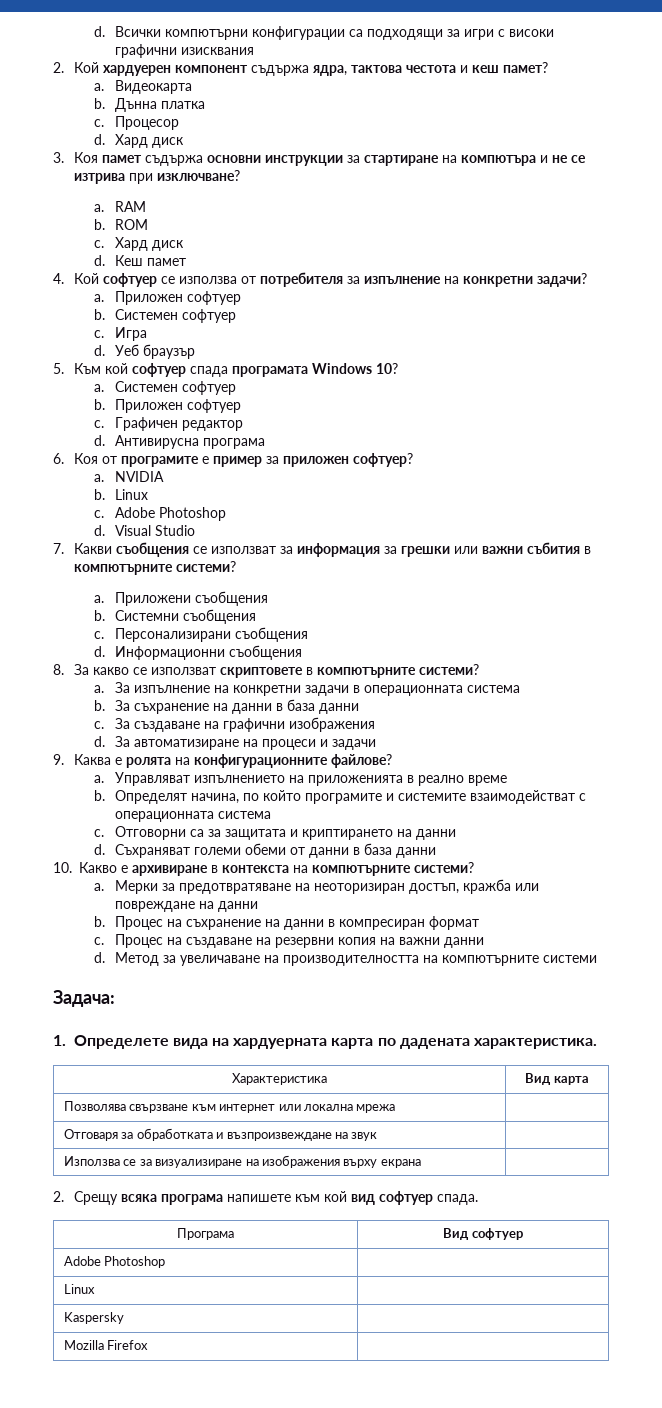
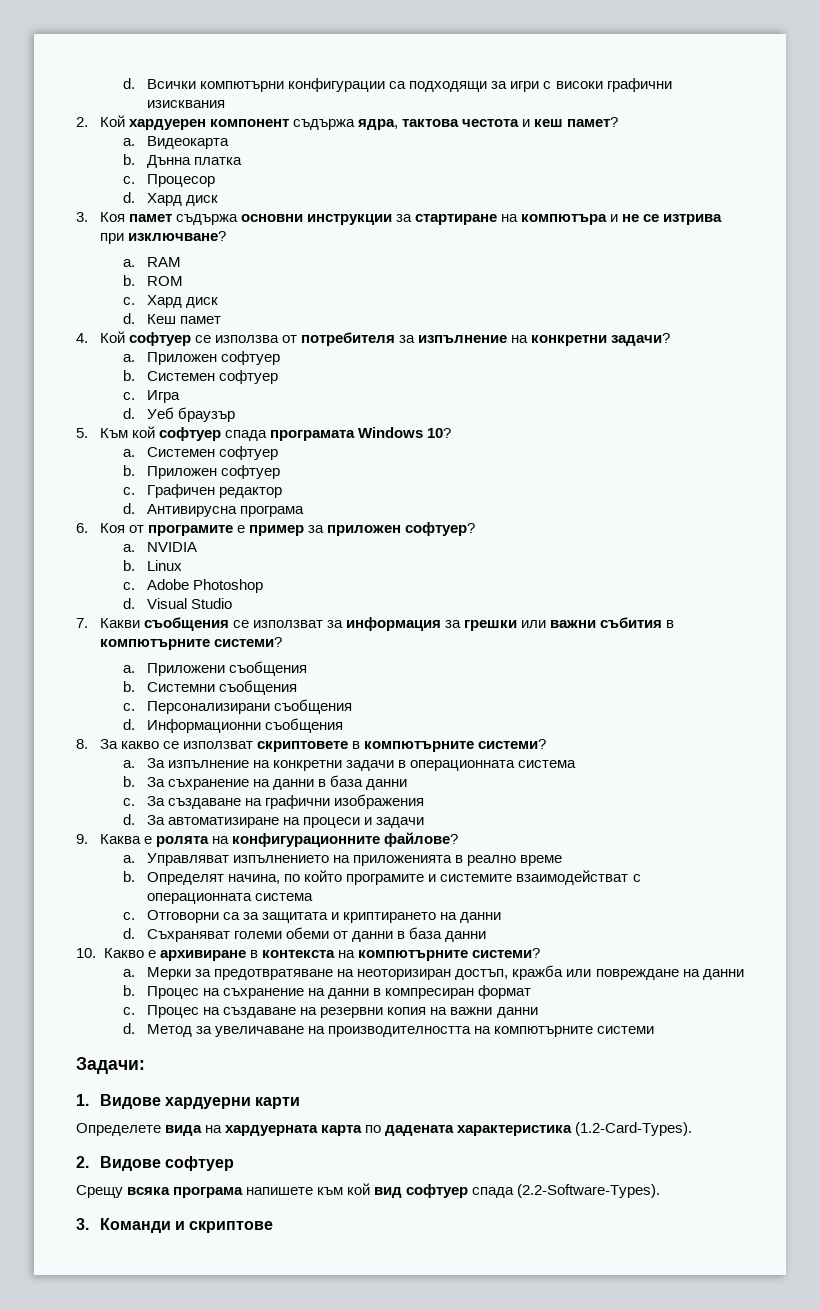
[53,990,115,1007] Задача: -> [76,1057,145,1074] Задачи:
(66, 1040) none -> [99,1094,301,1109] Видове хардуерни карти //
[473,1038,597,1049] [232,1073,327,1085] [525,1073,589,1085] [64,1101,396,1113] [64,1128,378,1141] [64,1155,421,1168] [53,1191,64,1202] характеристика. // Характеристика | Вид карта // Позволява свързване към интернет или локална мрежа | // Отговаря за обработката и възпроизвеждане на звук | // Използва се за визуализиране на изображения върху екрана | // 2. -> [457,1122,693,1136] [76,1156,235,1171] характеристика (1.2-Card-Types). // 2. Видове софтуер //
[436,1194,478,1205] [177,1228,234,1240] [443,1228,523,1240] [64,1256,166,1268] [64,1284,96,1294] [64,1312,125,1324] [64,1340,149,1350] спада. // Програма | Вид софтуер // Adobe Photoshop | // Linux | // Kaspersky | // Mozilla Firefox | -> [472,1184,661,1198] [76,1218,274,1233] спада (2.2-Software-Types). // 3. Команди и скриптове

